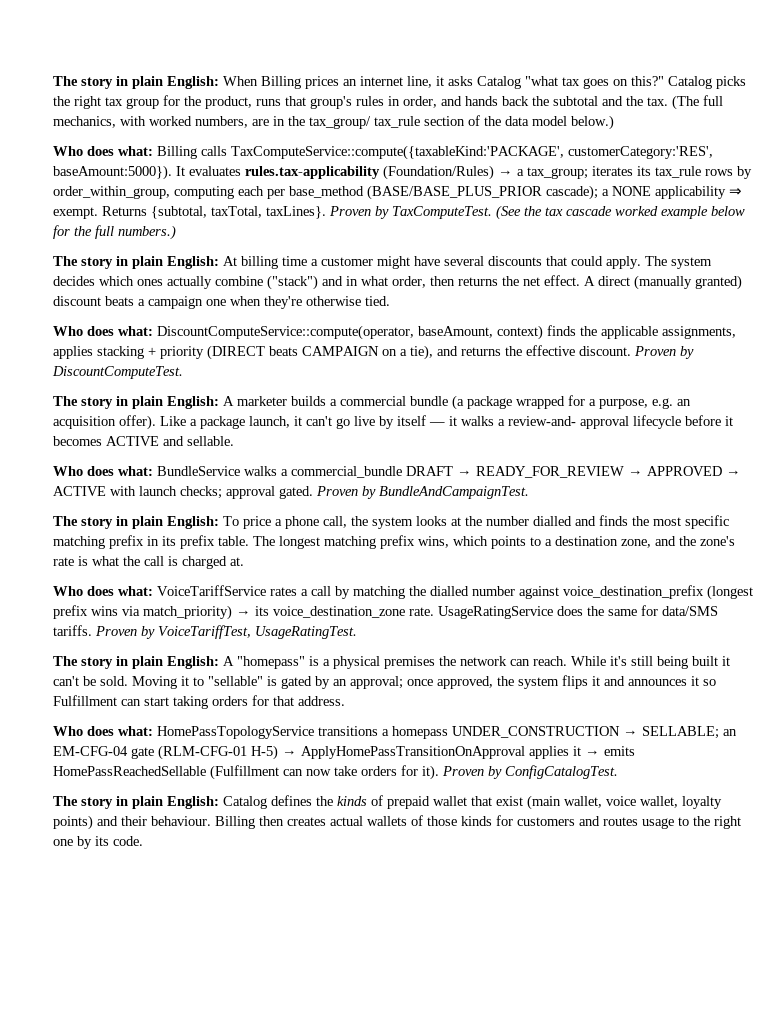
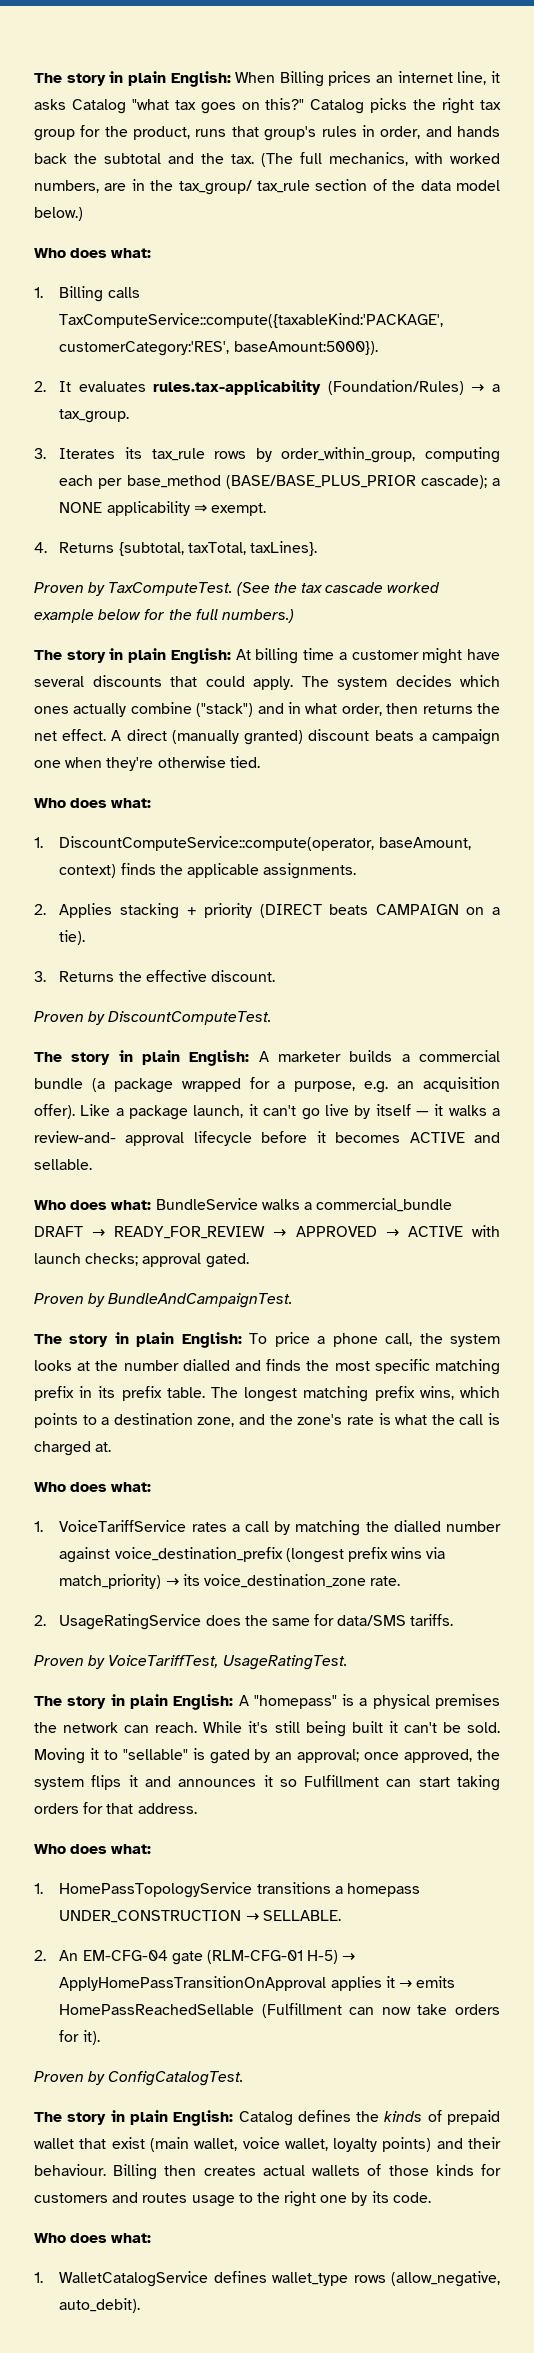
(153, 151) none -> [34,287,43,298] // 1.
(172, 172) none -> [34,381,46,392] // 2.
[527,166,633,179] tax_group; iterates -> [59,409,130,423] [34,448,116,459] tax_group. // 3. Iterates
(98, 213) none -> [34,542,47,553] // 4.
(326, 212) none -> (317, 548) //
(153, 331) none -> [34,837,43,848] // 1.
[662,326,736,339] [53,346,93,359] assignments, applies -> [263,863,357,879] [34,903,113,918] assignments. // 2. Applies
[410,345,501,360] tie), and returns -> [59,930,86,945] [34,971,115,982] tie). // 3. Returns
(631, 351) none -> (275, 976) //
(313, 492) none -> (249, 1260) //
(153, 591) none -> [34,1521,43,1532] // 1.
(434, 611) none -> [34,1615,46,1626] // 2.
(92, 630) none -> (454, 1620) //
(153, 731) none -> [34,1883,43,1894] // 1.
[642,726,737,739] SELLABLE; an -> [262,1910,341,1921] [34,1950,79,1961] SELLABLE. // 2. An
(439, 772) none -> (100, 2037) //
(143, 841) none -> [34,2233,152,2243] [34,2271,500,2287] [59,2298,141,2313] // Who does what: // 1. WalletCatalogService defines wallet_type rows (allow_negative, auto_debit).

